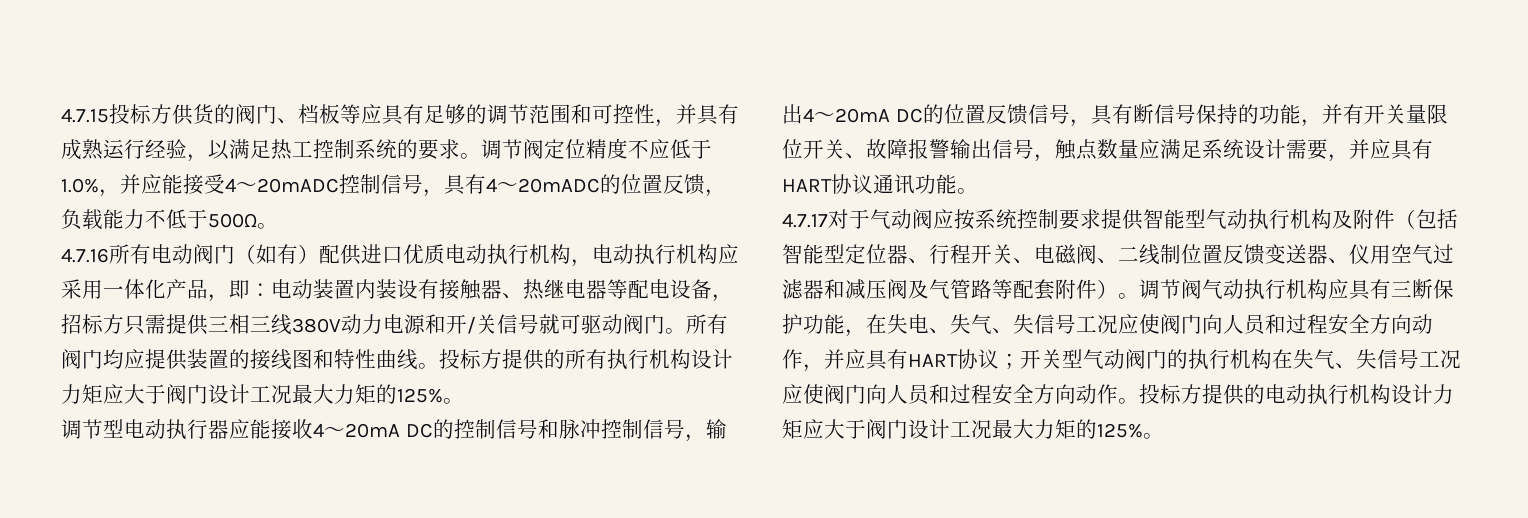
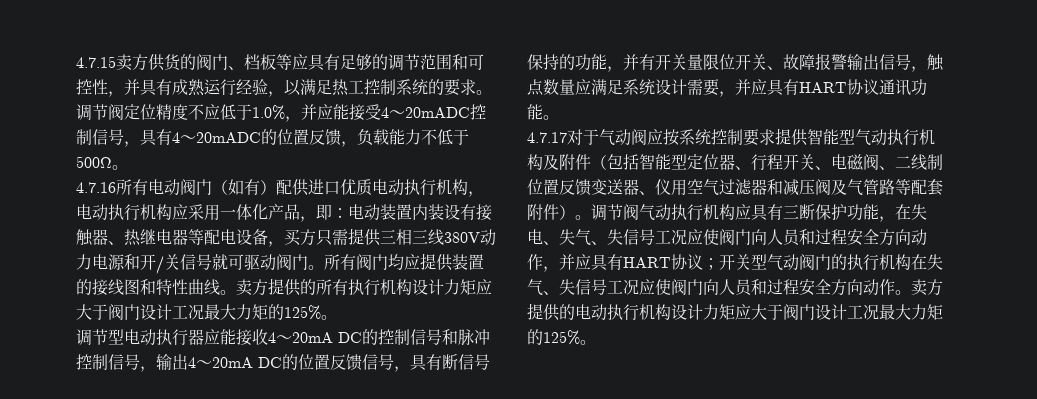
[109,104,152,124] 投标 -> [116,54,132,71] 卖
[61,314,104,334] 招标 -> [284,229,301,246] 买
[439,349,482,369] 投标 -> [236,279,252,296] 卖
[1139,384,1182,404] 投标 -> [911,279,927,296] 卖

